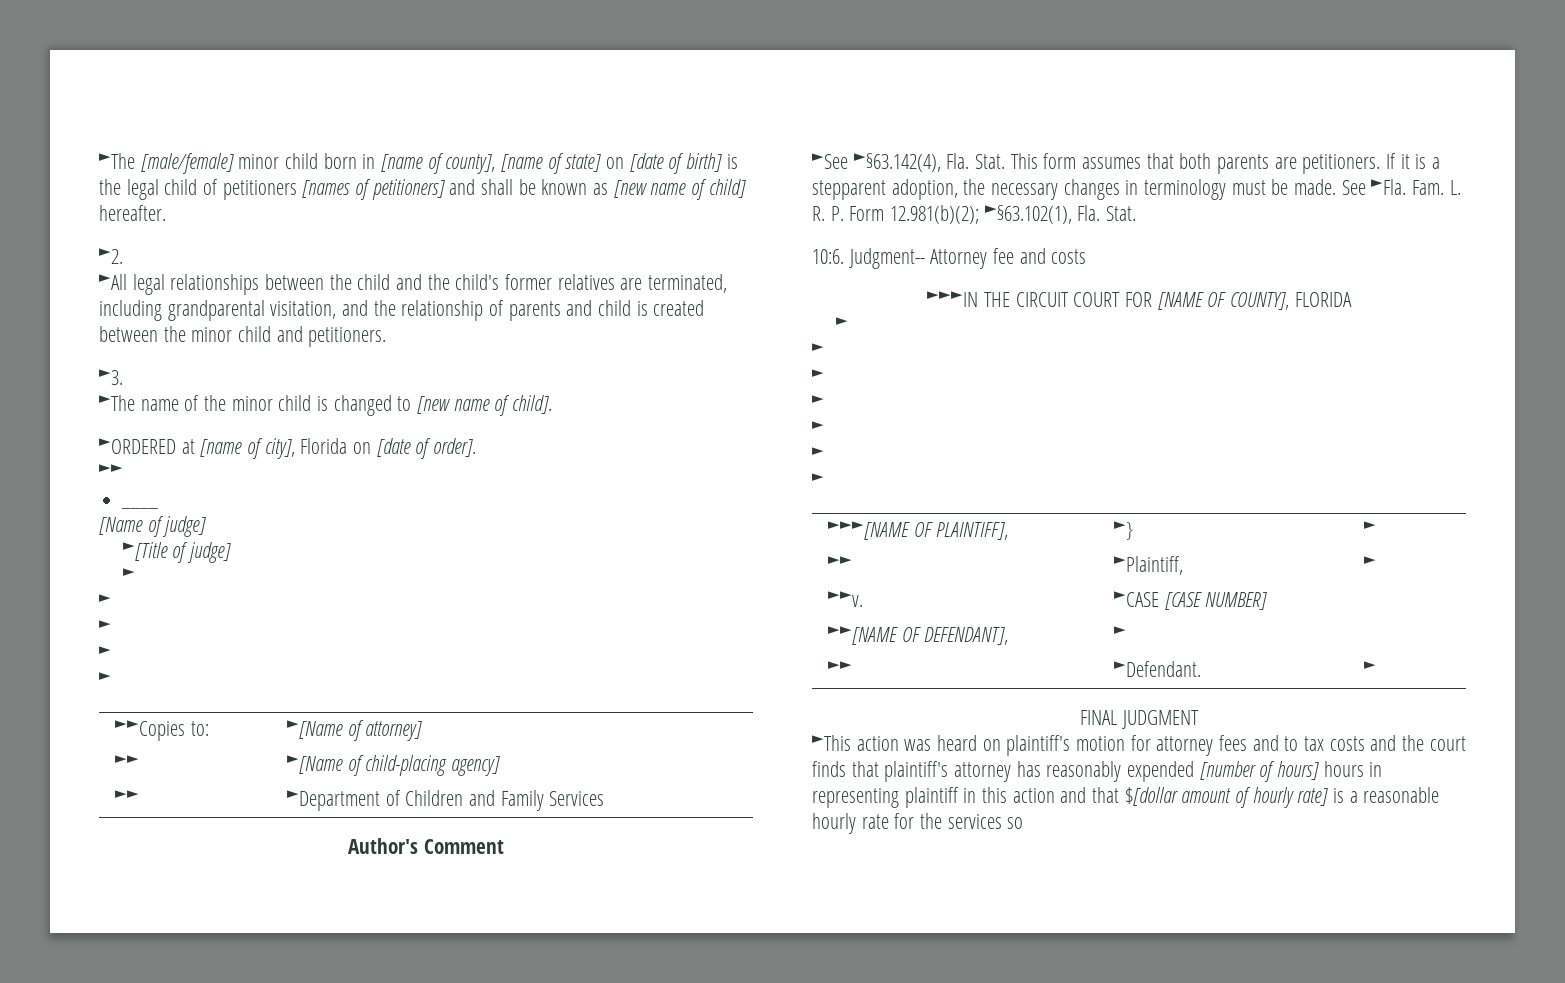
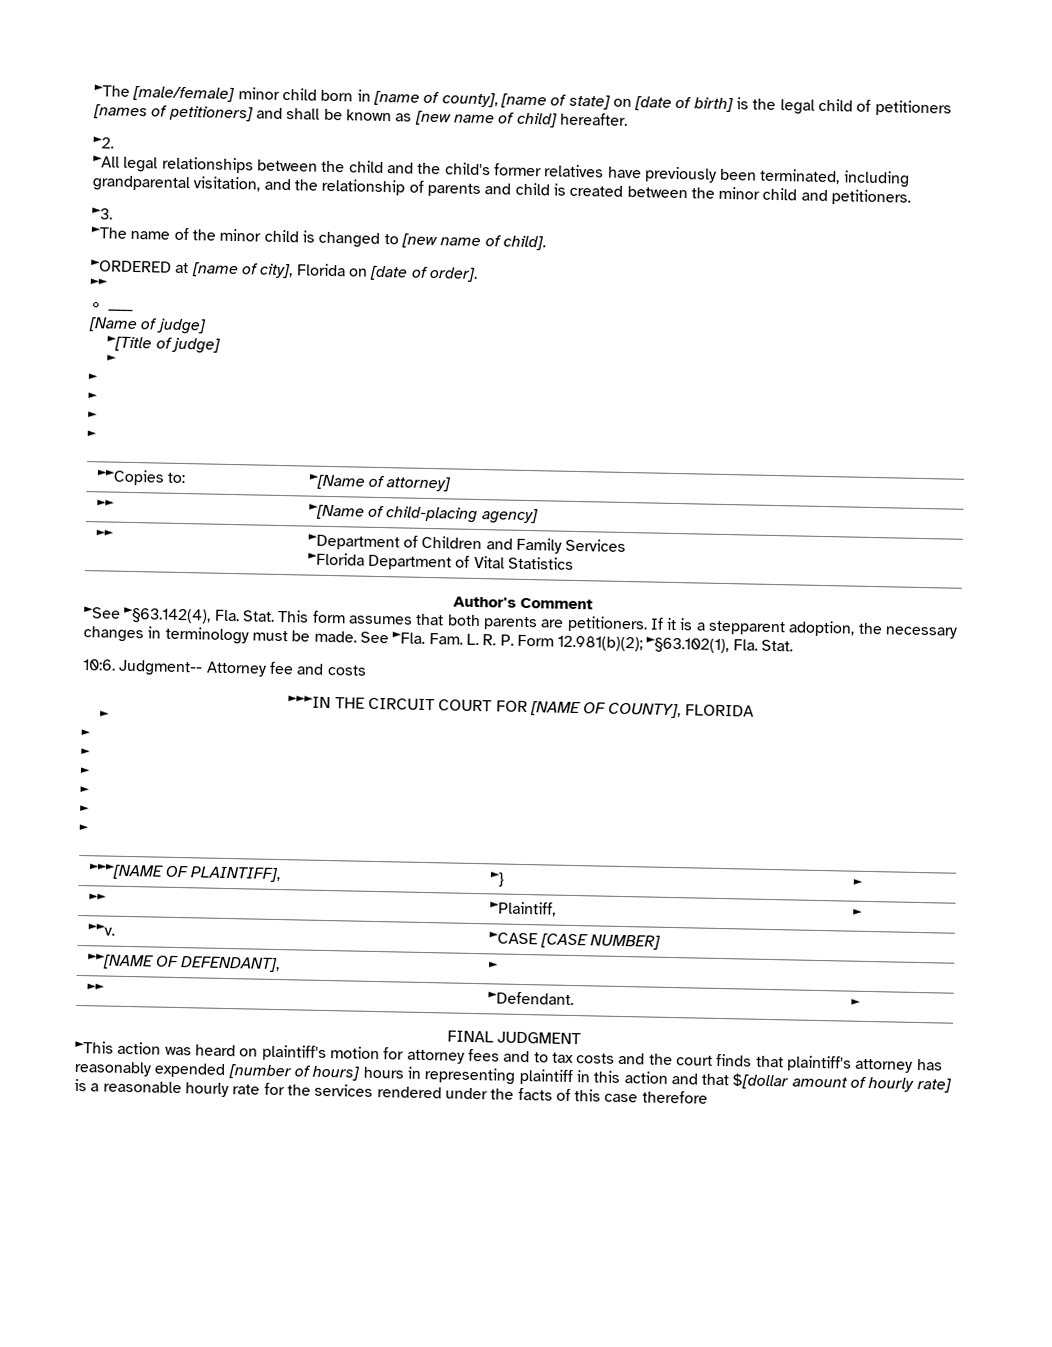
[620,278,643,290] are -> [607,166,758,183] have previously been
(605, 798) none -> [307,552,575,571] // ►Florida Department of Vital Statistics
[1007,817,1024,829] so -> [376,1086,708,1104] rendered under the facts of this case therefore

